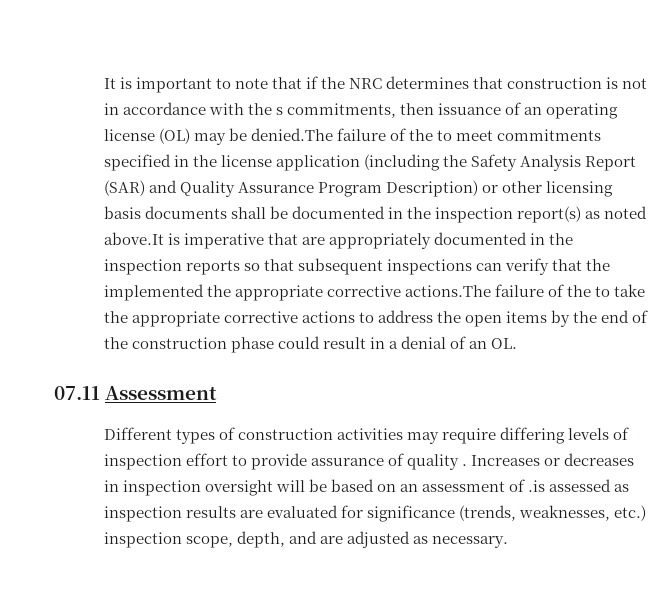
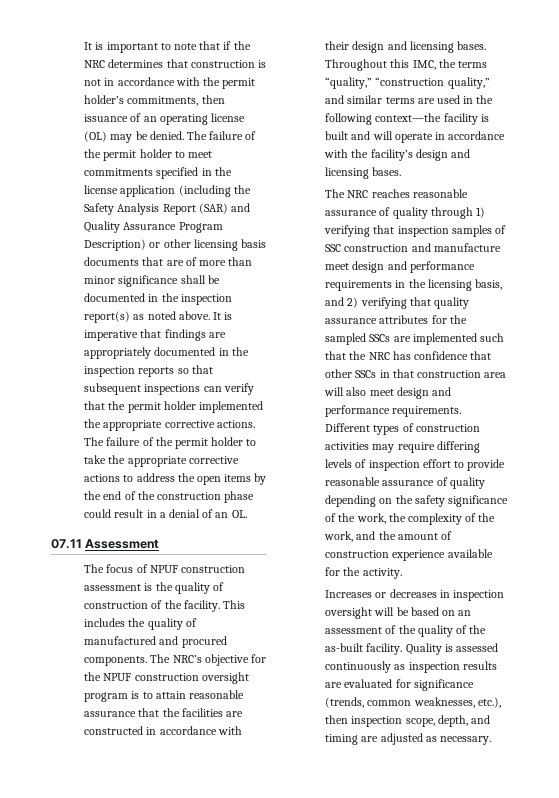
[275,107,283,115] s -> [222,78,256,89] [84,95,125,104] permit holder’s
[250,128,433,141] denied.The failure of the -> [149,131,257,140] [84,149,172,161] denied. The failure of the permit holder
(227, 212) none -> [142,257,253,266] [84,275,179,287] that are of more than minor significance
[103,232,164,245] above.It -> [178,311,222,320] above. It
(298, 239) none -> [164,329,206,341] findings
(611, 265) none -> [127,401,196,413] permit holder
[404,284,591,297] actions.The failure of the -> [216,420,255,428] [84,437,244,449] actions. The failure of the permit holder
(218, 393) none -> [84,564,246,573] [84,582,225,594] [84,600,246,612] [84,618,197,630] [84,636,227,648] [84,654,267,666] [84,672,249,684] [84,690,245,702] [84,708,244,717] [84,726,242,735] [325,41,487,53] [325,59,488,71] [325,77,490,89] [325,95,494,104] [325,113,489,125] [325,131,506,143] [324,149,471,161] [325,167,402,179] [325,189,468,198] [325,207,486,219] [324,225,507,237] [325,243,501,252] [325,261,475,273] [325,279,503,291] [325,297,470,309] [325,315,467,324] [325,333,505,345] [325,351,492,360] [325,369,507,378] [324,387,452,399] [325,405,462,417] The focus of NPUF construction assessment is the quality of construction of the facility. This includes the quality of manufactured and procured components. The NRC’s objective for the NPUF construction oversight program is to attain reasonable assurance that the facilities are constructed in accordance with their design and licensing bases. Throughout this IMC, the terms “quality,” “construction quality,” and similar terms are used in the following context—the facility is built and will operate in accordance with the facility’s design and licensing bases. // The NRC reaches reasonable assurance of quality through 1) verifying that inspection samples of SSC construction and manufacture meet design and performance requirements in the licensing basis, and 2) verifying that quality assurance attributes for the sampled SSCs are implemented such that the NRC has confidence that other SSCs in that construction area will also meet design and performance requirements.
[310,453,467,470] assurance of quality . -> [325,477,485,489] [325,495,509,507] [325,513,496,525] [324,531,453,542] [325,549,493,561] [325,567,402,579] reasonable assurance of quality depending on the safety significance of the work, the complexity of the work, and the amount of construction experience available for the activity. //
[528,479,612,492] .is assessed -> [398,625,487,637] [325,643,499,655] [325,661,392,673] the quality of the as-built facility. Quality is assessed continuously
[518,505,646,521] weaknesses, etc.) -> [367,697,501,708] [325,715,349,724] common weaknesses, etc.), then
(317, 537) none -> [325,734,359,745] timing

